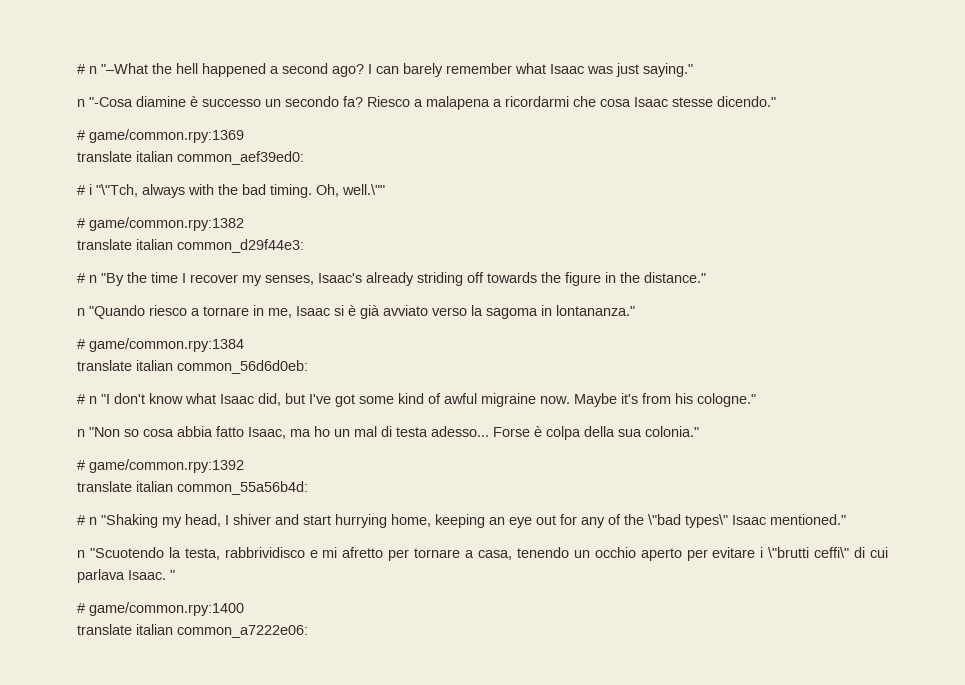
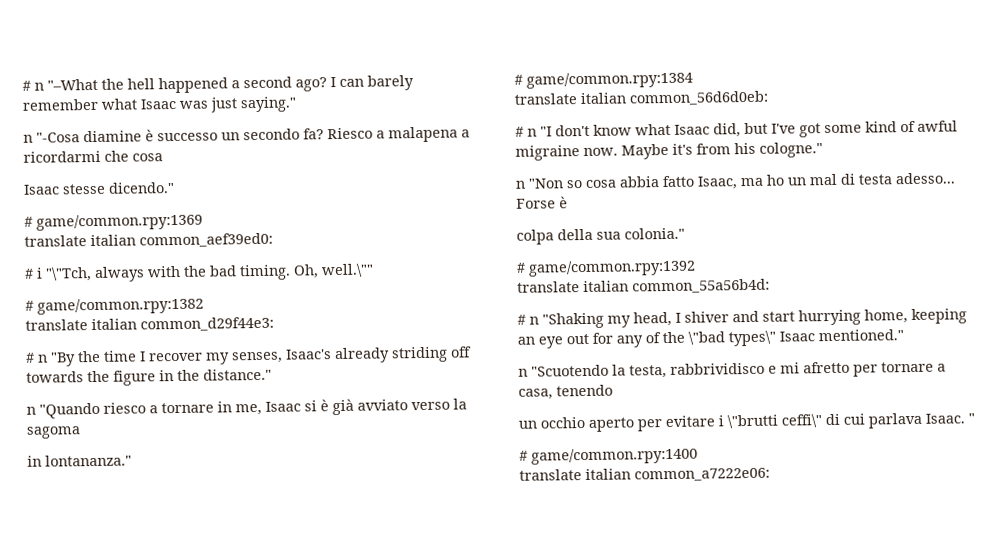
(631, 103) none -> (163, 157) //
(538, 313) none -> (81, 432) //
(542, 431) none -> (568, 202) //
(569, 552) none -> (613, 390) //

